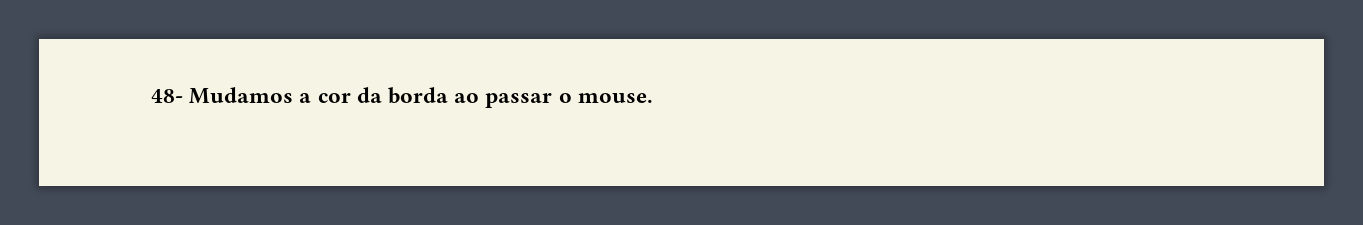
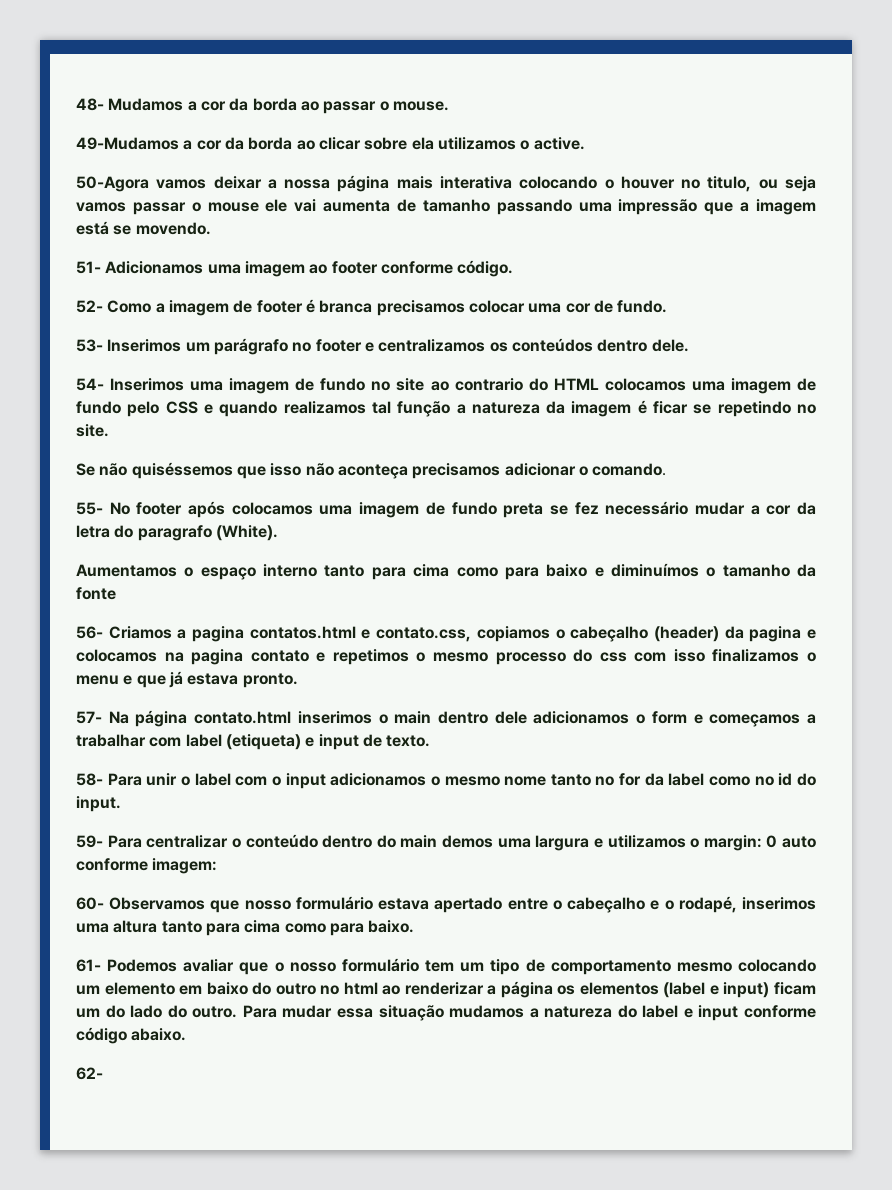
(653, 98) none -> [76,137,585,150] [76,175,817,192] [76,199,816,215] [76,221,211,235] [76,260,514,277] [76,299,668,316] [76,338,689,355] [76,378,817,394] [76,400,816,417] [76,424,109,437] [76,462,667,479] [76,501,816,518] [76,525,278,541] [76,563,816,580] [76,587,116,600] [76,626,817,642] [76,649,816,665] [76,671,298,688] [76,710,816,727] [76,734,431,750] [76,773,816,789] [76,796,121,812] [76,834,816,851] [76,858,218,874] [76,896,817,913] [76,920,415,936] [76,958,816,975] [76,981,817,998] [76,1005,816,1021] [76,1027,187,1044] [76,1067,103,1080] // 49-Mudamos a cor da borda ao clicar sobre ela utilizamos o active. // 50-Agora vamos deixar a nossa página mais interativa colocando o houver no titulo, ou seja vamos passar o mouse ele vai aumenta de tamanho passando uma impressão que a imagem está se movendo. // 51- Adicionamos uma imagem ao footer conforme código. // 52- Como a imagem de footer é branca precisamos colocar uma cor de fundo. // 53- Inserimos um parágrafo no footer e centralizamos os conteúdos dentro dele. // 54- Inserimos uma imagem de fundo no site ao contrario do HTML colocamos uma imagem de fundo pelo CSS e quando realizamos tal função a natureza da imagem é ficar se repetindo no site. // Se não quiséssemos que isso não aconteça precisamos adicionar o comando. // 55- No footer após colocamos uma imagem de fundo preta se fez necessário mudar a cor da letra do paragrafo (White). // Aumentamos o espaço interno tanto para cima como para baixo e diminuímos o tamanho da fonte // 56- Criamos a pagina contatos.html e contato.css, copiamos o cabeçalho (header) da pagina e colocamos na pagina contato e repetimos o mesmo processo do css com isso finalizamos o menu e que já estava pronto. // 57- Na página contato.html inserimos o main dentro dele adicionamos o form e começamos a trabalhar com label (etiqueta) e input de texto. // 58- Para unir o label com o input adicionamos o mesmo nome tanto no for da label como no id do input. // 59- Para centralizar o conteúdo dentro do main demos uma largura e utilizamos o margin: 0 auto conforme imagem: // 60- Observamos que nosso formulário estava apertado entre o cabeçalho e o rodapé, inserimos uma altura tanto para cima como para baixo. // 61- Podemos avaliar que o nosso formulário tem um tipo de comportamento mesmo colocando um elemento em baixo do outro no html ao renderizar a página os elementos (label e input) ficam um do lado do outro. Para mudar essa situação mudamos a natureza do label e input conforme código abaixo. // 62-

